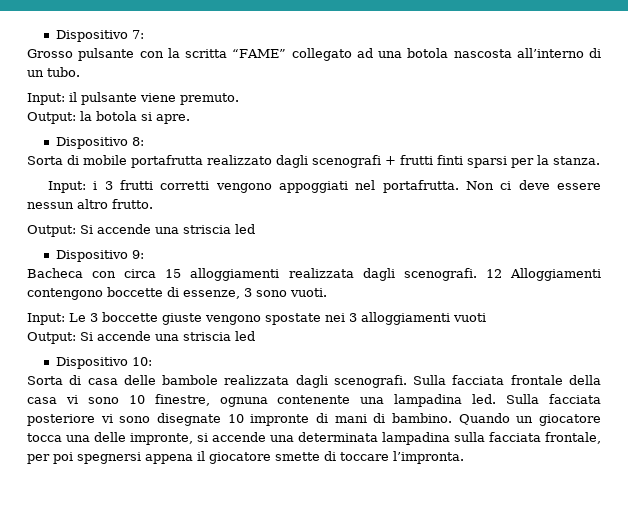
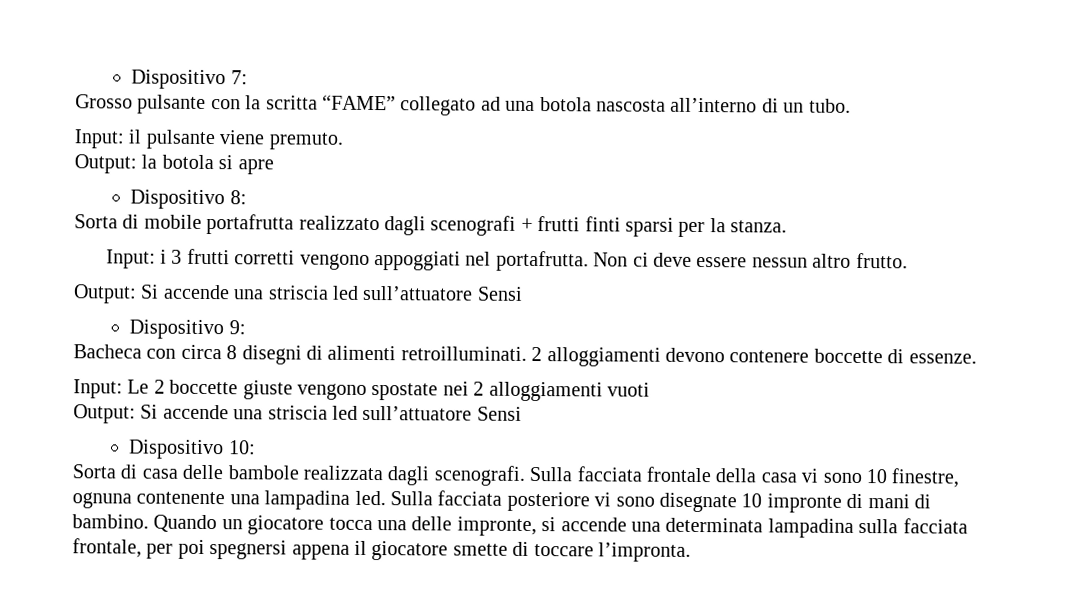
[156,114,190,124] apre. -> [237,159,274,175] apre
(255, 229) none -> [362,285,523,301] sull’attuatore Sensi
[165,268,601,281] [27,287,327,300] 15 alloggiamenti realizzata dagli scenografi. 12 Alloggiamenti contengono boccette di essenze, 3 sono vuoti. -> [226,345,977,367] 8 disegni di alimenti retroilluminati. 2 alloggiamenti devono contenere boccette di essenze.
[90,313,98,322] 3 -> [153,379,165,394] 2
[349,313,357,322] 3 -> [473,381,485,396] 2
(255, 336) none -> [362,405,522,421] sull’attuatore Sensi

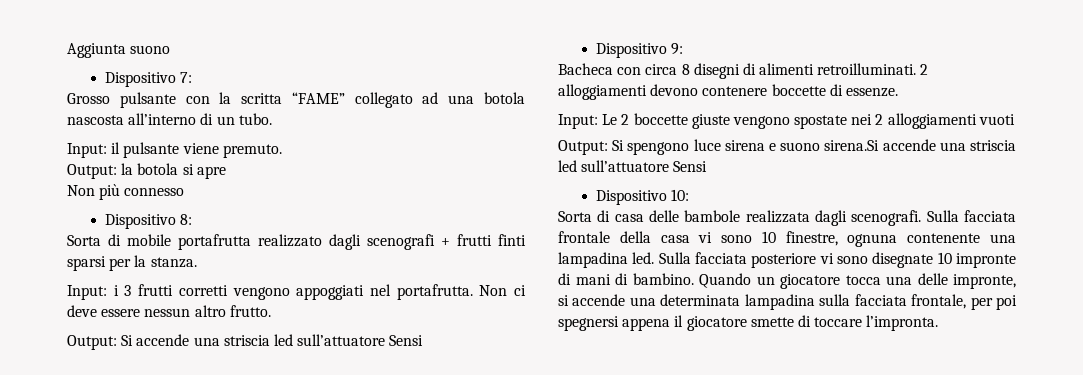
(131, 79) none -> [67,43,171,58] Aggiunta suono //
(274, 167) none -> [67,184,185,200] // Non più connesso
(159, 411) none -> [627,139,880,155] spengono luce sirena e suono sirena.Si

